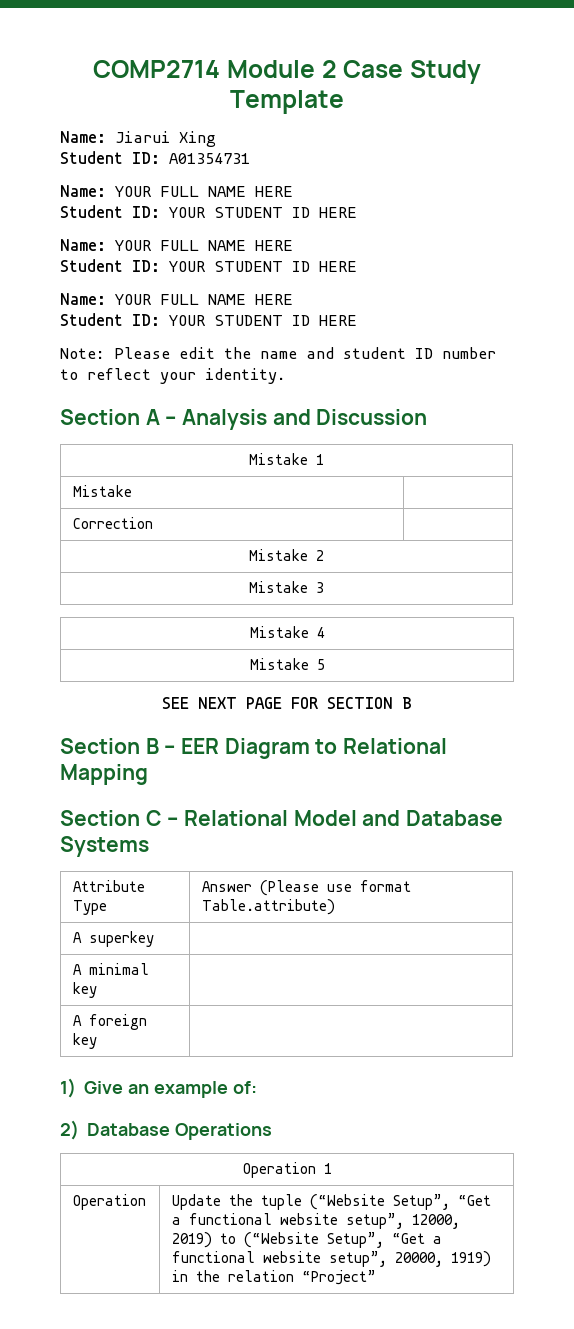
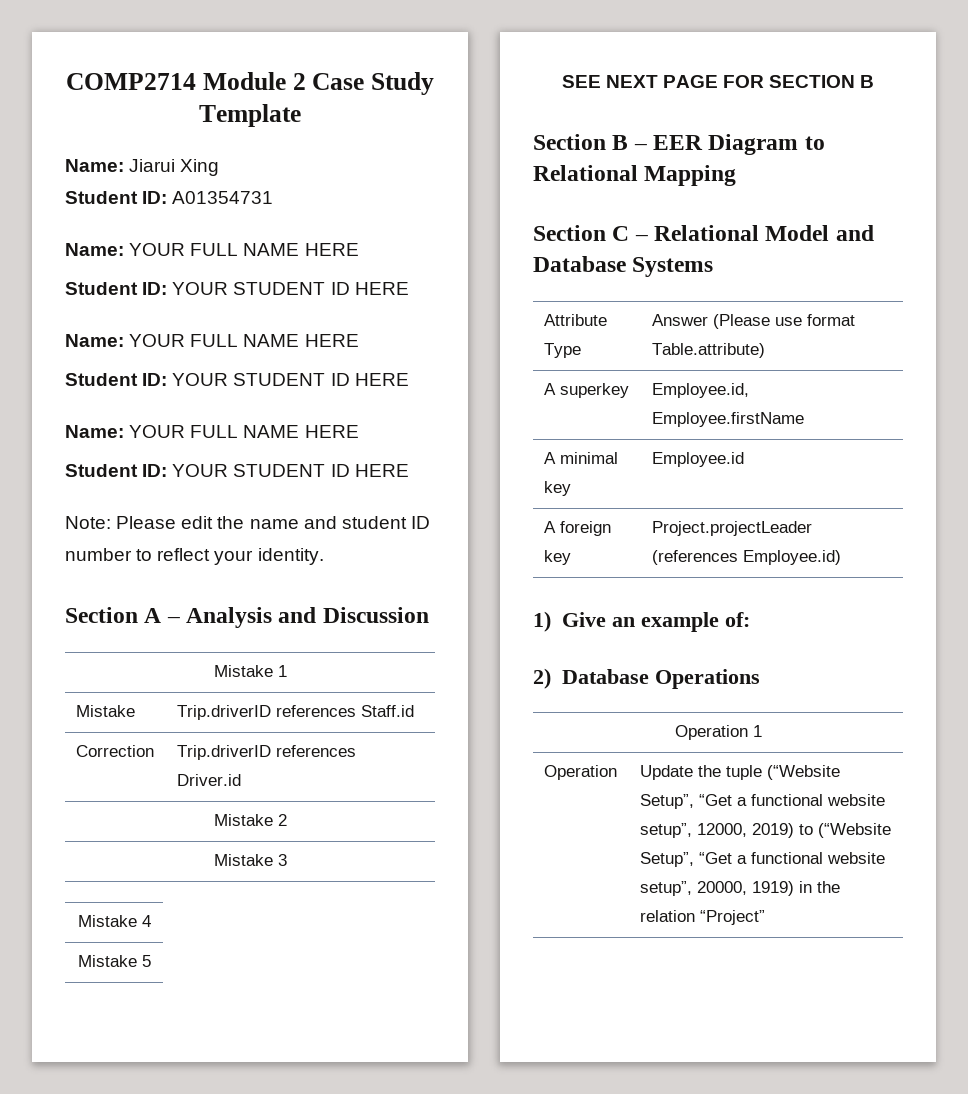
[72,517,153,529] // Correction | -> [177,705,415,720] [76,745,155,757] [177,745,357,760] [177,774,242,786] Trip.driverID references Staff.id // Correction | Trip.driverID references Driver.id
(154, 939) none -> [652,383,750,398] [652,412,805,427] Employee.id, Employee.firstName
(97, 990) none -> [652,452,745,467] Employee.id
(97, 1041) none -> [652,521,813,536] [652,550,842,565] Project.projectLeader (references Employee.id)

